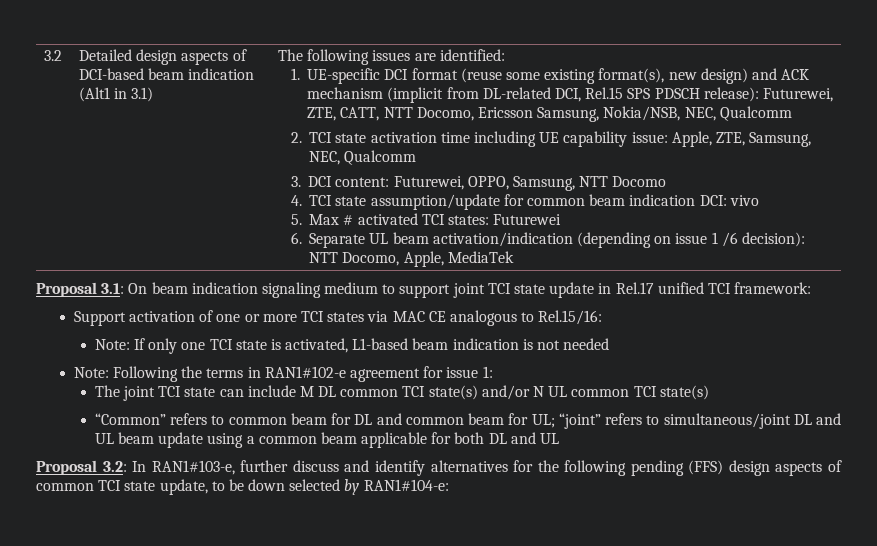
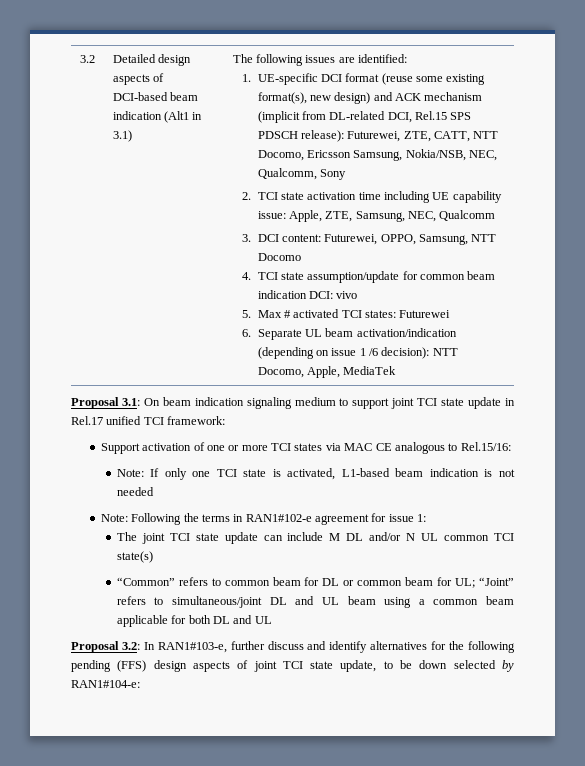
[719,106,792,121] Qualcomm -> [257,168,346,180] Qualcomm, Sony
(216, 392) none -> [224,532,258,544] update
[340,385,478,400] common TCI state(s) -> (364, 537) none
[376,413,402,425] and -> [343,580,355,586] or
[558,413,601,429] “joint” -> [478,577,514,586] “Joint”
[158,432,204,448] update -> (376, 600) none
[36,483,94,491] common -> [253,661,277,672] joint

